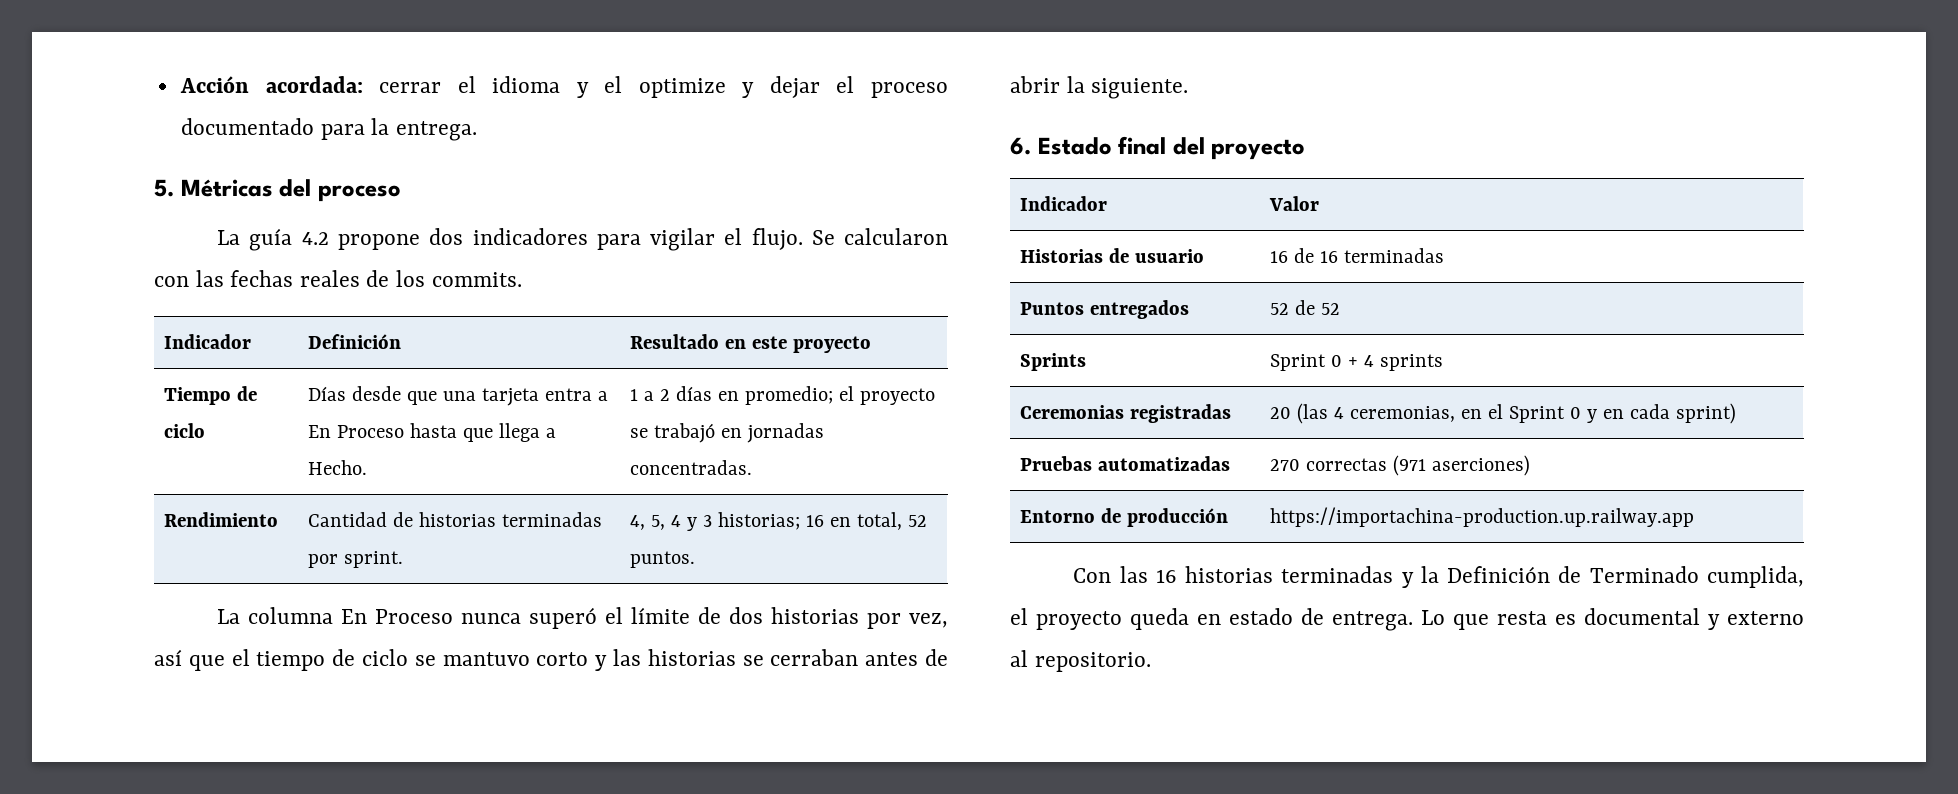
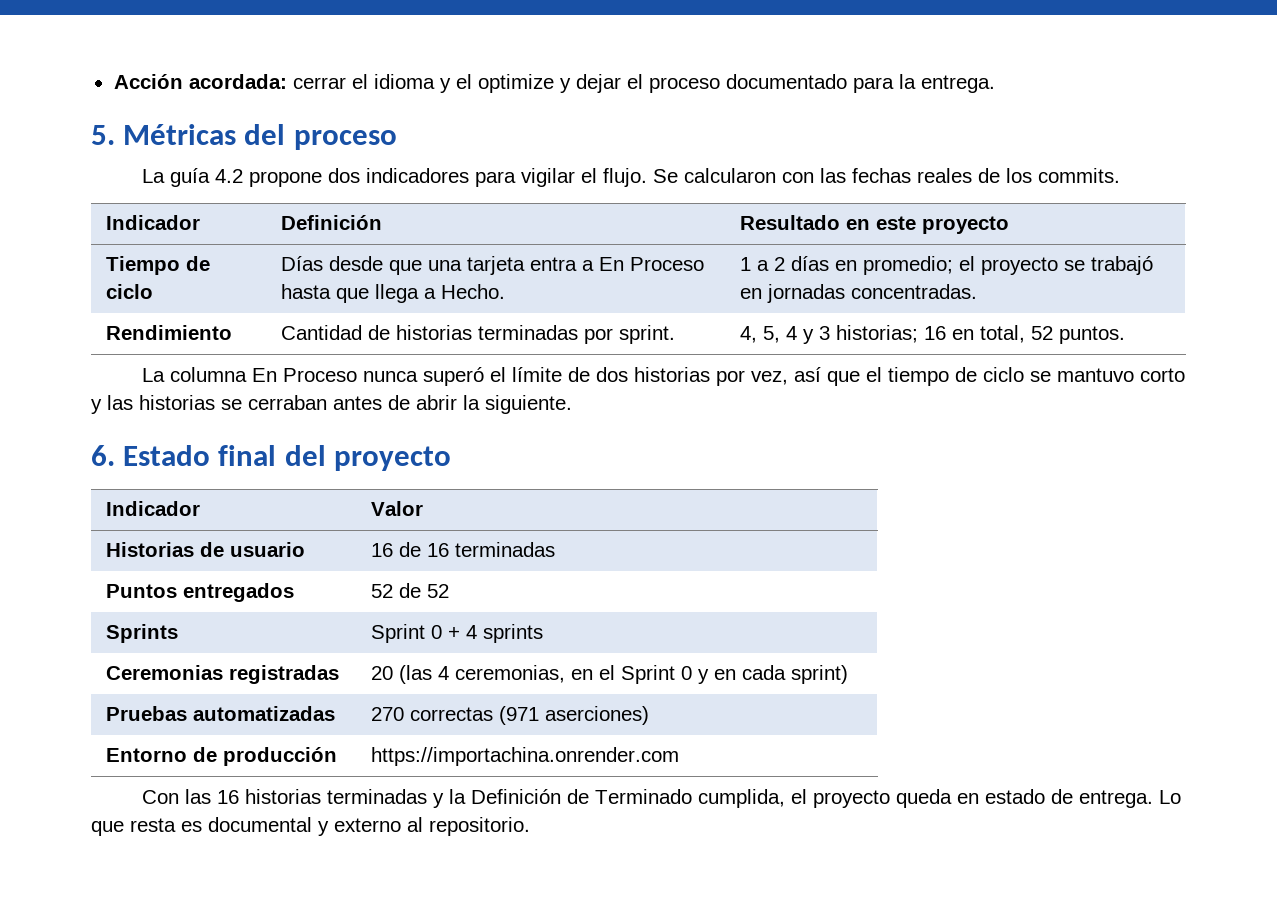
[1270,507,1695,527] https://importachina-production.up.railway.app -> [371,747,680,766] https://importachina.onrender.com

